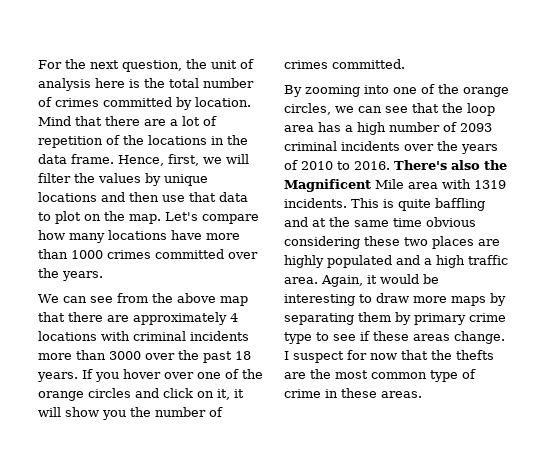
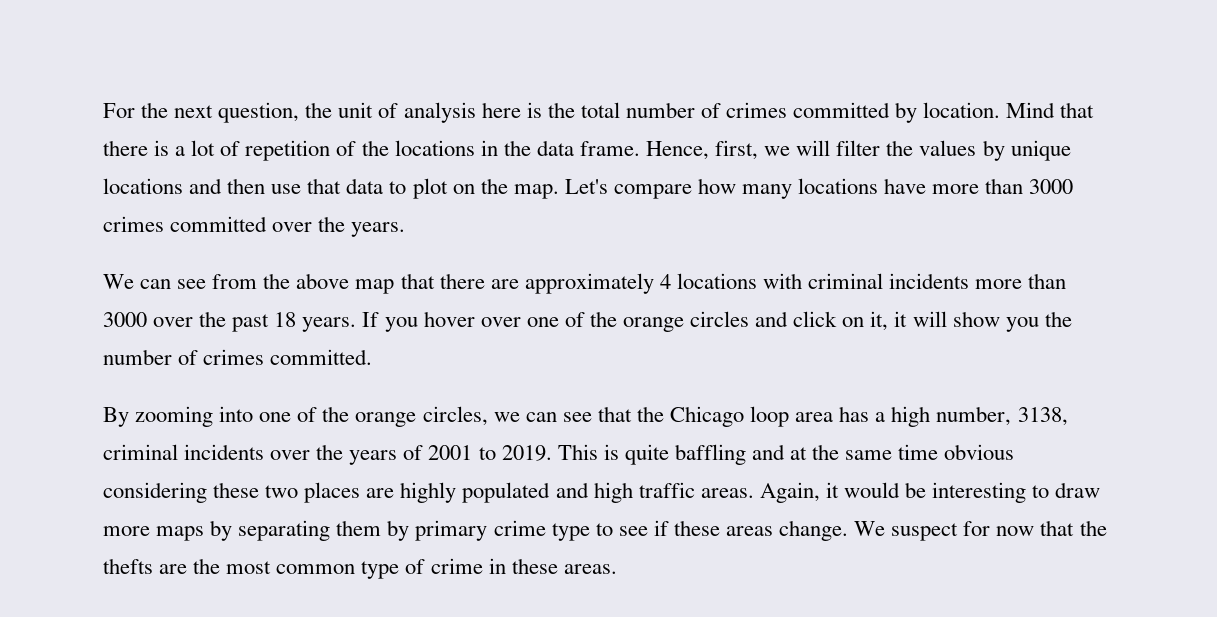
[144,119,166,126] are -> [154,140,170,156] is
[71,250,103,259] 1000 -> [1029,179,1074,194] 3000
(463, 108) none -> [669,406,744,427] Chicago
[389,122,492,132] number of 2093 -> [936,406,1068,426] number, 3138,
[301,160,507,170] [284,179,506,192] [284,198,347,208] 2010 to 2016. There's also the Magnificent Mile area with 1319 incidents. -> [428,445,552,461] 2001 to 2019.
[424,258,432,265] a -> (589, 490) none
[284,277,318,284] area. -> [700,488,754,498] areas.
[284,351,289,360] I -> [854,521,886,536] We

